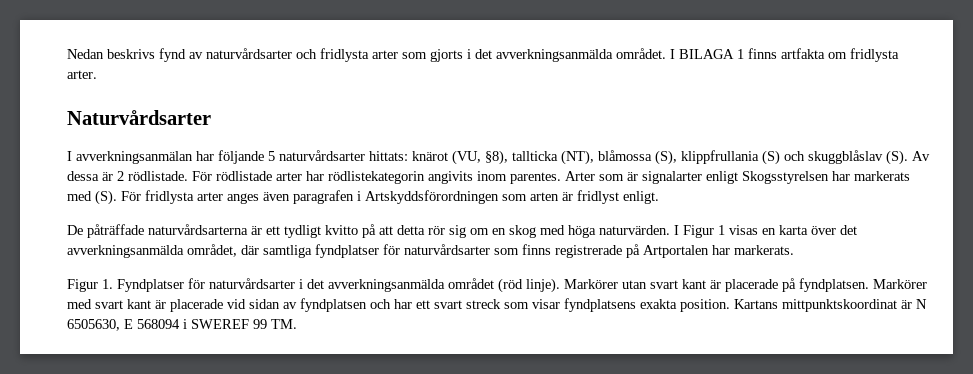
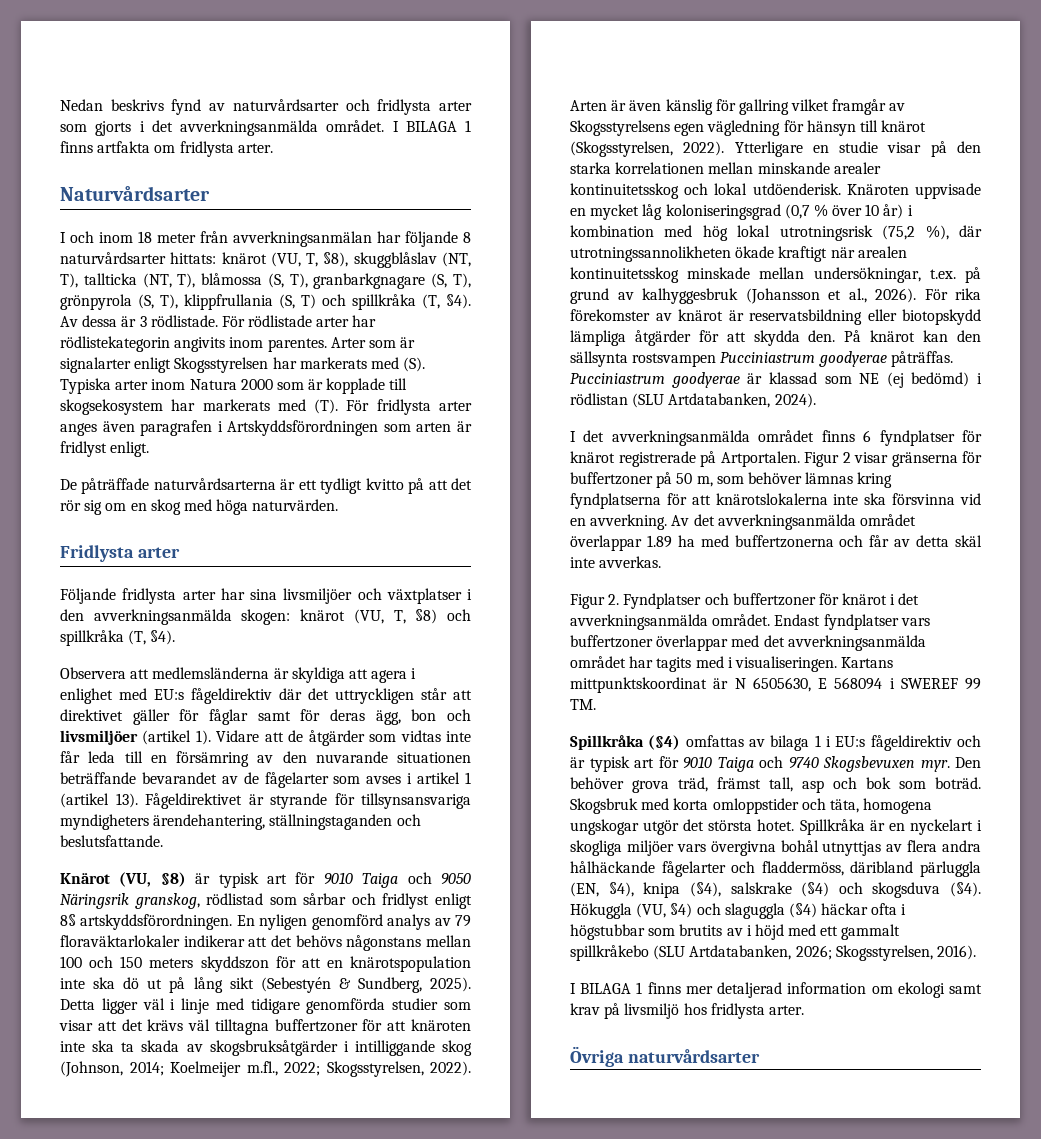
(72, 156) none -> [70,231,228,243] och inom 18 meter från
[268,151,275,161] 5 -> [463,232,471,243] 8
[485,150,908,165] §8), tallticka (NT), blåmossa (S), klippfrullania (S) och skuggblåslav (S). -> [306,252,471,268] [60,273,471,289] [60,294,471,310] T, §8), skuggblåslav (NT, T), tallticka (NT, T), blåmossa (S, T), granbarkgnagare (S, T), grönpyrola (S, T), klippfrullania (S, T) och spillkråka (T, §4).
[117,171,124,181] 2 -> [139,316,147,327] 3
(117, 197) none -> [60,378,408,394] [60,399,339,415] Typiska arter inom Natura 2000 som är kopplade till skogsekosystem har markerats med (T).
[397,225,425,235] detta -> [451,478,473,490] det
[674,225,857,238] [67,244,794,258] [67,278,927,293] [67,298,730,312] I Figur 1 visas en karta över det avverkningsanmälda området, där samtliga fyndplatser för naturvårdsarter som finns registrerade på Artportalen har markerats. // Figur 1. Fyndplatser för naturvårdsarter i det avverkningsanmälda området (röd linje). Markörer utan svart kant är placerade på fyndplatsen. Markörer med svart kant är placerade vid sidan av fyndplatsen och har ett svart streck som visar fyndplatsens exakta position. -> [60,545,180,562] [60,588,472,604] [60,609,472,625] [60,630,176,646] [60,667,417,683] [60,688,472,704] [60,709,471,725] [60,730,472,746] [60,751,471,767] [60,772,472,788] [60,793,471,809] [60,814,421,830] [60,835,163,847] [60,872,471,888] [60,893,472,909] [60,914,471,930] [60,935,471,951] [60,956,471,972] [60,977,471,993] [60,998,471,1014] [59,1019,471,1035] [60,1040,472,1056] [60,1061,471,1077] [570,99,906,115] [570,120,927,136] [570,141,981,157] [570,162,881,174] [570,183,981,199] [570,204,913,220] [570,225,982,241] [570,246,907,262] [570,267,981,283] [570,288,981,304] [570,309,981,325] [570,330,982,346] [570,351,953,367] [570,372,982,388] [570,393,816,408] [570,430,982,446] [570,451,982,467] [570,472,893,488] [570,493,981,509] [570,514,916,530] [570,535,983,551] [570,556,662,568] [570,593,920,609] [570,614,930,630] [570,635,926,651] [570,656,837,672] // Fridlysta arter // Följande fridlysta arter har sina livsmiljöer och växtplatser i den avverkningsanmälda skogen: knärot (VU, T, §8) och spillkråka (T, §4). // Observera att medlemsländerna är skyldiga att agera i enlighet med EU:s fågeldirektiv där det uttryckligen står att direktivet gäller för fåglar samt för deras ägg, bon och livsmiljöer (artikel 1). Vidare att de åtgärder som vidtas inte får leda till en försämring av den nuvarande situationen beträffande bevarandet av de fågelarter som avses i artikel 1 (artikel 13). Fågeldirektivet är styrande för tillsynsansvariga myndigheters ärendehantering, ställningstaganden och beslutsfattande. // Knärot (VU, §8) är typisk art för 9010 Taiga och 9050 Näringsrik granskog, rödlistad som sårbar och fridlyst enligt 8§ artskyddsförordningen. En nyligen genomförd analys av 79 floraväktarlokaler indikerar att det behövs någonstans mellan 100 och 150 meters skyddszon för att en knärotspopulation inte ska dö ut på lång sikt (Sebestyén & Sundberg, 2025). Detta ligger väl i linje med tidigare genomförda studier som visar att det krävs väl tilltagna buffertzoner för att knäroten inte ska ta skada av skogsbruksåtgärder i intilliggande skog (Johnson, 2014; Koelmeijer m.fl., 2022; Skogsstyrelsen, 2022). Arten är även känslig för gallring vilket framgår av Skogsstyrelsens egen vägledning för hänsyn till knärot (Skogsstyrelsen, 2022). Ytterligare en studie visar på den starka korrelationen mellan minskande arealer kontinuitetsskog och lokal utdöenderisk. Knäroten uppvisade en mycket låg koloniseringsgrad (0,7 % över 10 år) i kombination med hög lokal utrotningsrisk (75,2 %), där utrotningssannolikheten ökade kraftigt när arealen kontinuitetsskog minskade mellan undersökningar, t.ex. på grund av kalhyggesbruk (Johansson et al., 2026). För rika förekomster av knärot är reservatsbildning eller biotopskydd lämpliga åtgärder för att skydda den. På knärot kan den sällsynta rostsvampen Pucciniastrum goodyerae påträffas. Pucciniastrum goodyerae är klassad som NE (ej bedömd) i rödlistan (SLU Artdatabanken, 2024). // I det avverkningsanmälda området finns 6 fyndplatser för knärot registrerade på Artportalen. Figur 2 visar gränserna för buffertzoner på 50 m, som behöver lämnas kring fyndplatserna för att knärotslokalerna inte ska försvinna vid en avverkning. Av det avverkningsanmälda området överlappar 1.89 ha med buffertzonerna och får av detta skäl inte avverkas. // Figur 2. Fyndplatser och buffertzoner för knärot i det avverkningsanmälda området. Endast fyndplatser vars buffertzoner överlappar med det avverkningsanmälda området har tagits med i visualiseringen.
(297, 324) none -> [570,735,981,751] [570,756,981,772] [570,777,981,793] [570,798,933,814] [570,819,982,835] [570,840,981,856] [570,861,981,877] [570,882,981,898] [570,903,907,919] [570,924,901,940] [570,945,976,961] [570,982,982,998] [570,1003,804,1019] [570,1046,760,1067] // Spillkråka (§4) omfattas av bilaga 1 i EU:s fågeldirektiv och är typisk art för 9010 Taiga och 9740 Skogsbevuxen myr. Den behöver grova träd, främst tall, asp och bok som boträd. Skogsbruk med korta omloppstider och täta, homogena ungskogar utgör det största hotet. Spillkråka är en nyckelart i skogliga miljöer vars övergivna bohål utnyttjas av flera andra hålhäckande fågelarter och fladdermöss, däribland pärluggla (EN, §4), knipa (§4), salskrake (§4) och skogsduva (§4). Hökuggla (VU, §4) och slaguggla (§4) häckar ofta i högstubbar som brutits av i höjd med ett gammalt spillkråkebo (SLU Artdatabanken, 2026; Skogsstyrelsen, 2016). // I BILAGA 1 finns mer detaljerad information om ekologi samt krav på livsmiljö hos fridlysta arter. // Övriga naturvårdsarter

